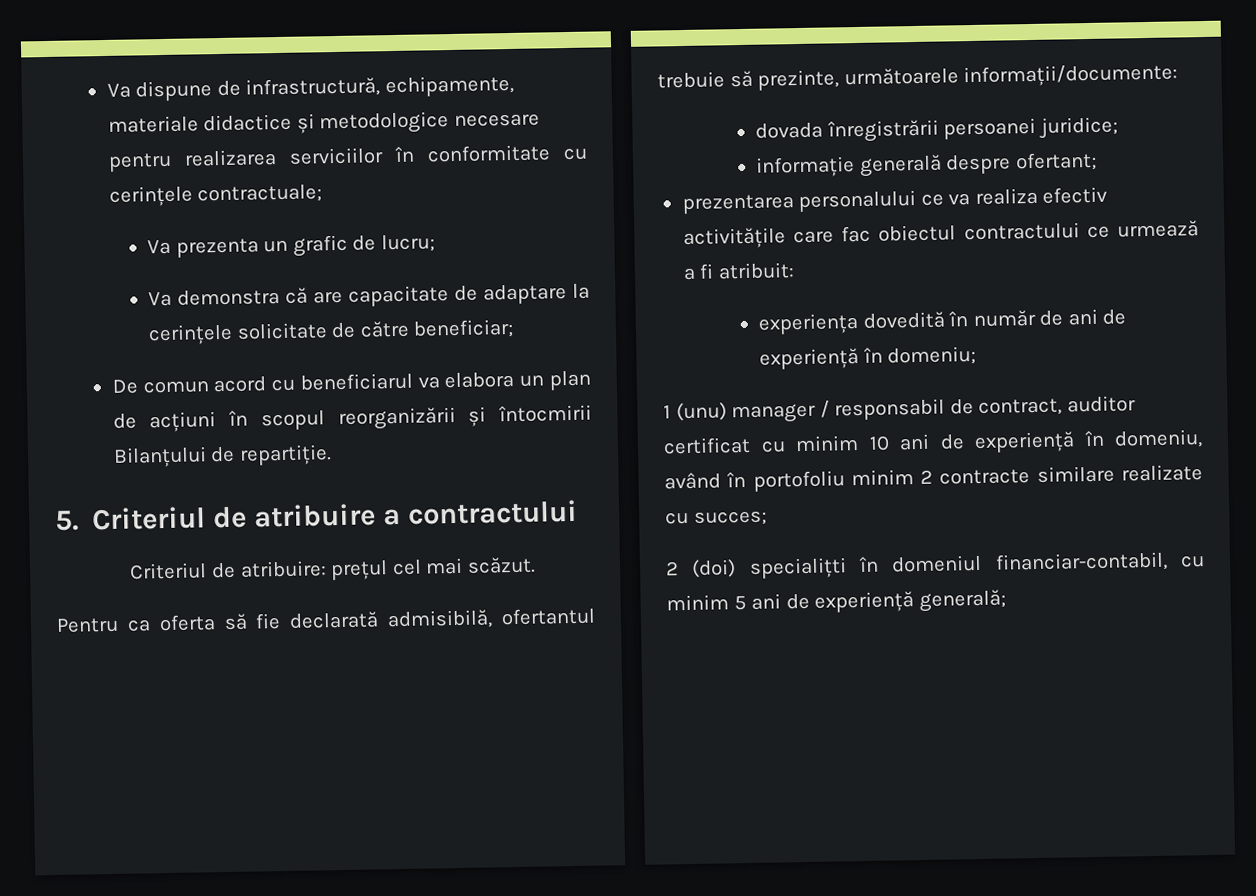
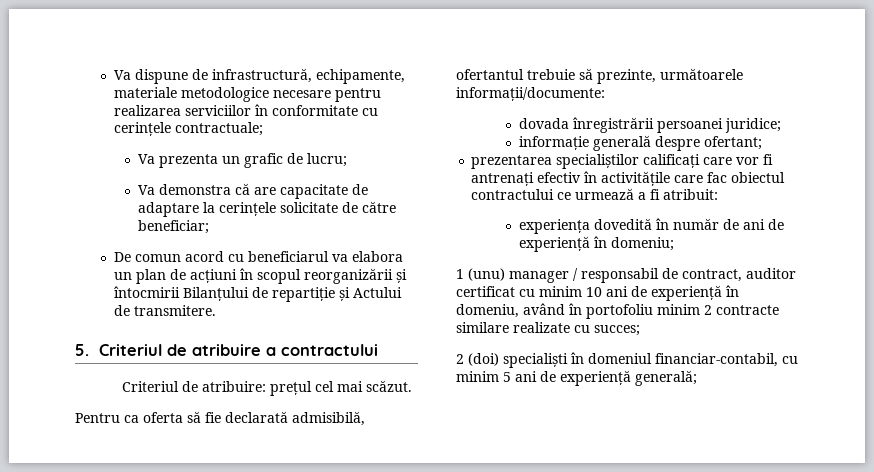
[203,113,315,134] didactice și -> (178, 92) none
[238,444,332,466] repartiție. -> [272,287,403,302] [114,305,217,316] repartiție și Actului de transmitere.
[798,186,1108,213] personalului ce va realiza efectiv -> [556,154,774,169] [471,171,598,186] specialiștilor calificați care vor fi antrenați efectiv în
[748,557,847,579] specialițti -> [503,353,568,368] specialiști

